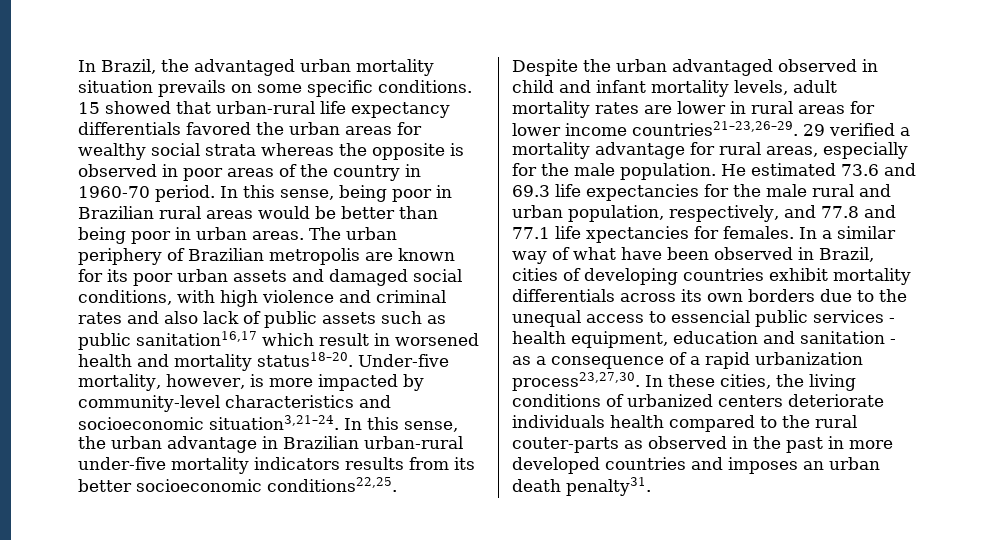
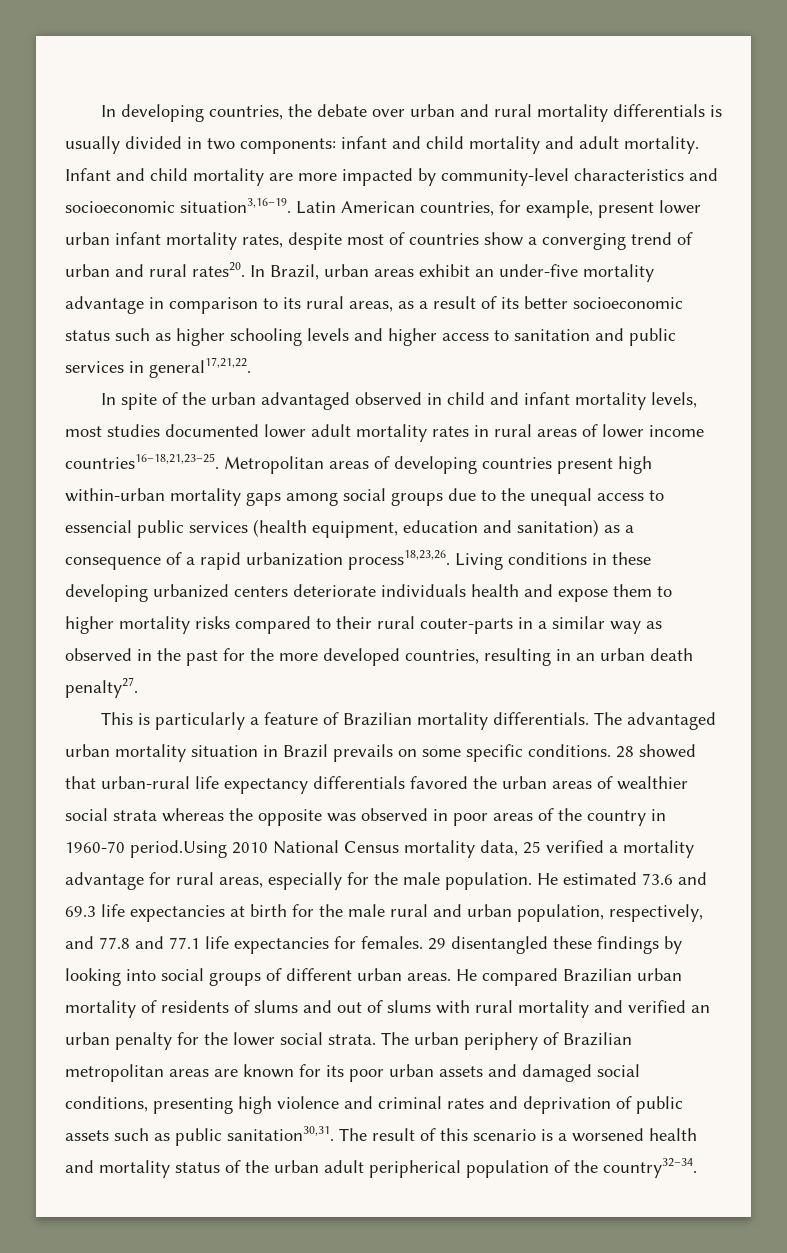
[78,59,189,74] In Brazil, the -> [100,104,722,122] [65,136,699,154] [65,168,718,186] [65,198,701,218] [65,232,693,250] [65,262,654,282] [65,296,683,314] [65,328,676,346] [65,357,251,378] [100,392,697,410] [65,424,704,442] [65,453,652,474] [65,488,664,506] [65,519,634,538] [65,550,651,570] [65,584,672,602] [65,616,662,634] [65,648,693,666] [65,677,138,698] [100,712,622,730] In developing countries, the debate over urban and rural mortality differentials is usually divided in two components: infant and child mortality and adult mortality. Infant and child mortality are more impacted by community-level characteristics and socioeconomic situation3,16–19. Latin American countries, for example, present lower urban infant mortality rates, despite most of countries show a converging trend of urban and rural rates20. In Brazil, urban areas exhibit an under-five mortality advantage in comparison to its rural areas, as a result of its better socioeconomic status such as higher schooling levels and higher access to sanitation and public services in general17,21,22. // In spite of the urban advantaged observed in child and infant mortality levels, most studies documented lower adult mortality rates in rural areas of lower income countries16–18,21,23–25. Metropolitan areas of developing countries present high within-urban mortality gaps among social groups due to the unequal access to essencial public services (health equipment, education and sanitation) as a consequence of a rapid urbanization process18,23,26. Living conditions in these developing urbanized centers deteriorate individuals health and expose them to higher mortality risks compared to their rural couter-parts in a similar way as observed in the past for the more developed countries, resulting in an urban death penalty27. // This is particularly a feature of Brazilian mortality differentials. The
(153, 86) none -> [263,744,328,758] in Brazil
[78,102,100,114] 15 -> [616,746,634,758] 28
[397,122,422,135] [78,143,146,160] for wealthy -> [597,776,688,790] of wealthier
[450,143,464,156] is -> [327,813,356,822] was
[155,185,452,202] [78,206,438,219] [78,227,397,244] [78,248,455,265] [78,269,462,286] [78,290,446,307] [78,311,446,328] [78,331,479,350] [78,352,449,371] [78,374,424,391] [78,395,391,412] [78,415,458,432] [78,436,463,453] [78,457,475,474] [78,477,397,492] [512,59,878,76] [512,80,837,97] [512,101,875,118] [512,121,825,136] period. In this sense, being poor in Brazilian rural areas would be better than being poor in urban areas. The urban periphery of Brazilian metropolis are known for its poor urban assets and damaged social conditions, with high violence and criminal rates and also lack of public assets such as public sanitation16,17 which result in worsened health and mortality status18–20. Under-five mortality, however, is more impacted by community-level characteristics and socioeconomic situation3,21–24. In this sense, the urban advantage in Brazilian urban-rural under-five mortality indicators results from its better socioeconomic conditions22,25. // Despite the urban advantaged observed in child and infant mortality levels, adult mortality rates are lower in rural areas for lower income countries21–23,26–29. 29 -> [130,840,541,858] period.Using 2010 National Census mortality data, 25
(699, 192) none -> [230,904,287,917] at birth
[586,226,689,243] xpectancies -> [234,937,329,954] expectancies
[799,226,896,239] [512,247,874,264] [512,268,911,285] [512,289,907,302] [512,310,895,327] [512,331,896,348] [512,352,863,369] [512,372,856,391] [512,394,884,407] [512,415,857,432] [512,436,893,453] [512,457,880,474] [512,477,651,496] In a similar way of what have been observed in Brazil, cities of developing countries exhibit mortality differentials across its own borders due to the unequal access to essencial public services - health equipment, education and sanitation - as a consequence of a rapid urbanization process23,27,30. In these cities, the living conditions of urbanized centers deteriorate individuals health compared to the rural couter-parts as observed in the past in more developed countries and imposes an urban death penalty31. -> [428,936,682,954] [65,968,682,986] [65,1000,710,1018] [65,1032,632,1050] [65,1064,640,1082] [65,1096,683,1114] [65,1126,697,1146] [65,1158,697,1178] 29 disentangled these findings by looking into social groups of different urban areas. He compared Brazilian urban mortality of residents of slums and out of slums with rural mortality and verified an urban penalty for the lower social strata. The urban periphery of Brazilian metropolitan areas are known for its poor urban assets and damaged social conditions, presenting high violence and criminal rates and deprivation of public assets such as public sanitation30,31. The result of this scenario is a worsened health and mortality status of the urban adult peripherical population of the country32–34.

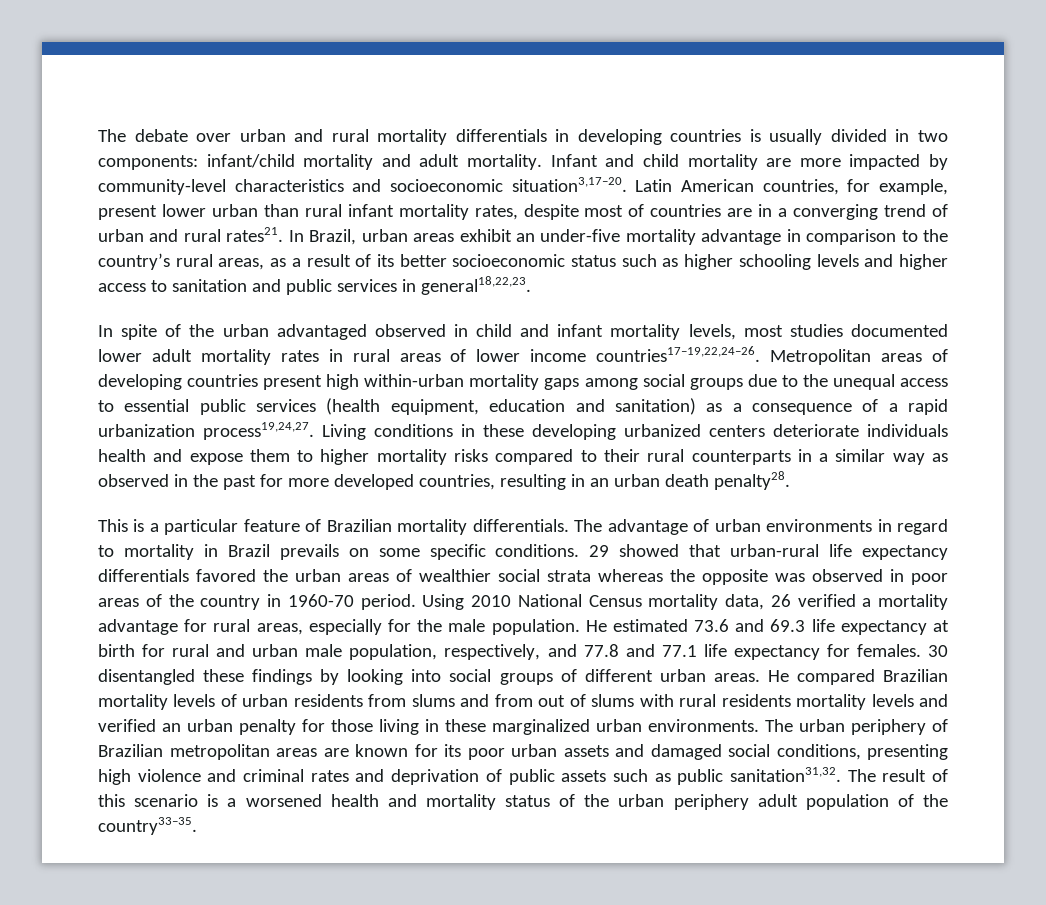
[100,104,312,122] In developing countries, the -> [98,129,126,142] The
(705, 110) none -> [555,129,742,145] in developing countries
[341,136,464,149] infant and child -> [206,154,295,168] infant/child
[180,198,291,213] situation3,16–19. -> [511,177,627,192] situation3,17–20.
(110, 238) none -> [263,204,342,217] than rural
[484,232,523,246] show -> [727,204,773,217] are in
[192,262,245,277] rates20. -> [226,227,284,242] rates21.
[283,297,301,309] its -> [923,229,948,242] [98,253,170,270] the country’s
[149,357,251,378] general17,21,22. -> [420,276,531,295] general18,22,23.
[65,453,219,469] countries16–18,21,23–25. -> [596,346,761,362] countries17–19,22,24–26.
[65,520,132,533] essencial -> [124,399,190,412] essential
[348,550,450,570] process18,23,26. -> [203,422,314,440] process19,24,27.
[420,618,513,634] couter-parts -> [691,450,791,465] counterparts
[250,648,274,661] the -> (283, 480) none
[65,677,138,698] penalty27. -> [713,471,790,490] penalty28.
[154,712,259,730] particularly a -> [149,519,239,535] a particular
[626,712,716,730] [65,744,258,762] advantaged urban mortality situation -> [607,519,948,535] [98,544,194,560] advantage of urban environments in regard to mortality
[616,746,634,758] 28 -> [589,545,610,557] 29
[130,840,227,858] period.Using -> [360,594,465,610] period. Using
[523,841,541,854] 25 -> [770,594,791,607] 26
[130,905,225,922] expectancies -> [840,620,927,635] expectancy
[319,904,385,917] the male -> (166, 650) none
(512, 910) none -> [305,644,343,657] male
[234,937,329,954] expectancies -> [733,645,820,660] expectancy
[428,938,446,950] 29 -> [928,645,948,657] 30
[637,968,682,981] [65,1000,250,1018] urban mortality of residents of -> [98,694,407,710] mortality levels of urban residents from
(332, 1006) none -> [494,694,533,707] from
[518,1000,589,1018] mortality -> [721,694,914,710] residents mortality levels
[204,1032,376,1046] the lower social strata. -> [331,719,759,735] those living in these marginalized urban environments.
[227,1126,334,1141] sanitation30,31. -> [729,767,841,782] sanitation31,32.
[324,1160,461,1178] adult peripherical -> [673,794,798,810] periphery adult
[603,1158,697,1178] country32–34. -> [98,817,197,835] country33–35.

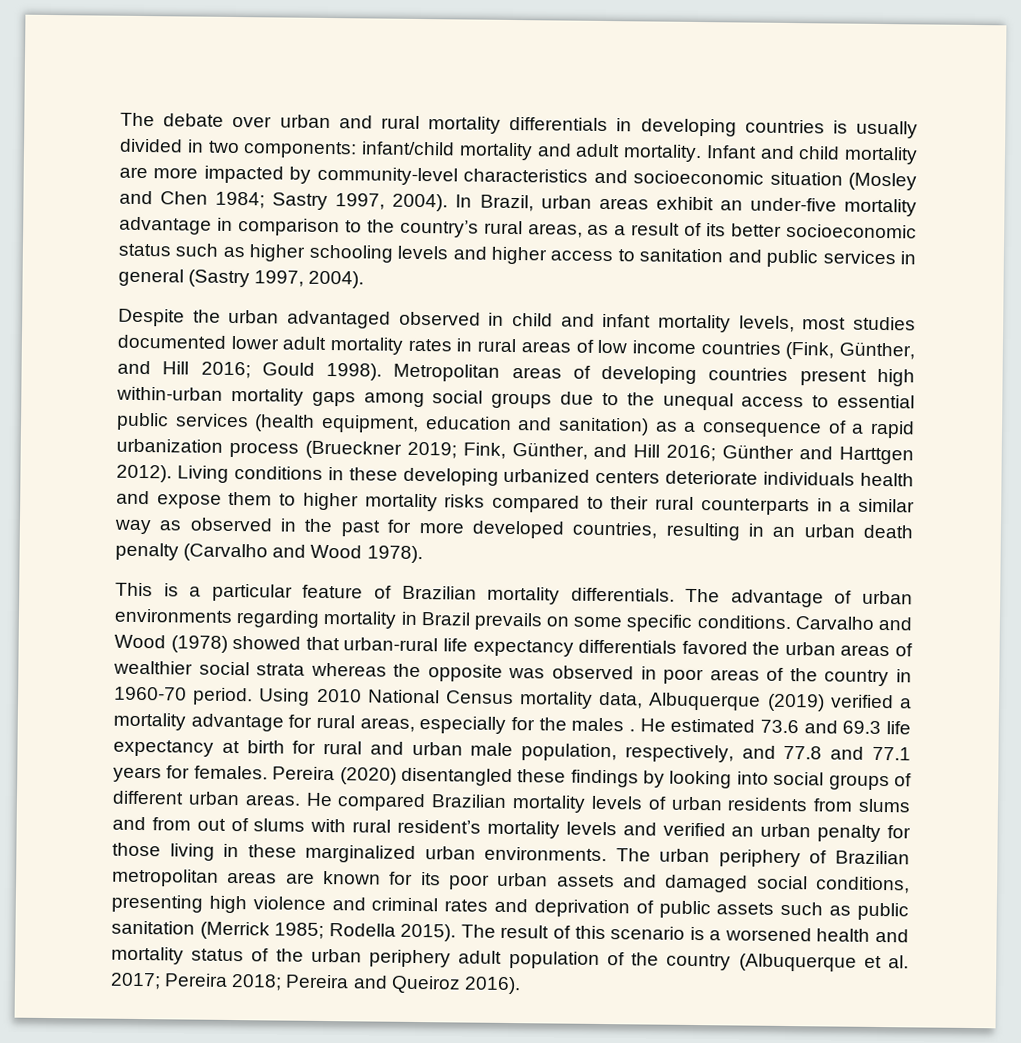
[511,177,948,195] [98,204,949,220] [98,227,284,242] situation3,17–20. Latin American countries, for example, present lower urban than rural infant mortality rates, despite most of countries are in a converging trend of urban and rural rates21. -> [769,171,918,191] [119,190,449,212] situation (Mosley and Chen 1984; Sastry 1997, 2004).
[420,276,531,295] [98,324,182,340] general18,22,23. // In spite of -> [118,268,365,289] [118,308,185,327] general (Sastry 1997, 2004). // Despite
[476,346,761,362] lower income countries17–19,22,24–26. -> [597,339,915,360] [117,360,383,381] low income countries (Fink, Günther, and Hill 2016; Gould 1998).
[203,422,314,440] process19,24,27. -> [228,440,914,465] [116,464,172,483] process (Brueckner 2019; Fink, Günther, and Hill 2016; Günther and Harttgen 2012).
[713,471,790,490] penalty28. -> [115,542,423,564] penalty (Carvalho and Wood 1978).
[877,519,948,535] [98,545,114,557] in regard to -> [236,610,321,628] regarding
[589,545,610,557] 29 -> [794,616,913,631] [114,634,228,653] Carvalho and Wood (1978)
[770,594,791,607] 26 -> [648,692,825,712] Albuquerque (2019)
[448,619,580,635] male population. -> [571,717,635,732] males .
[703,644,948,660] life expectancy for females. 30 -> [113,765,397,785] years for females. Pereira (2020)
[721,694,791,707] residents -> [397,819,482,834] resident’s
[729,767,841,782] sanitation31,32. -> [111,920,457,942] sanitation (Merrick 1985; Rodella 2015).
[98,817,197,835] country33–35. -> [666,953,910,972] [110,972,521,995] country (Albuquerque et al. 2017; Pereira 2018; Pereira and Queiroz 2016).

